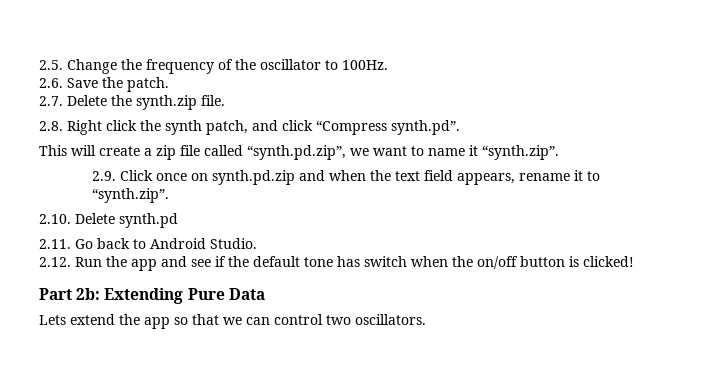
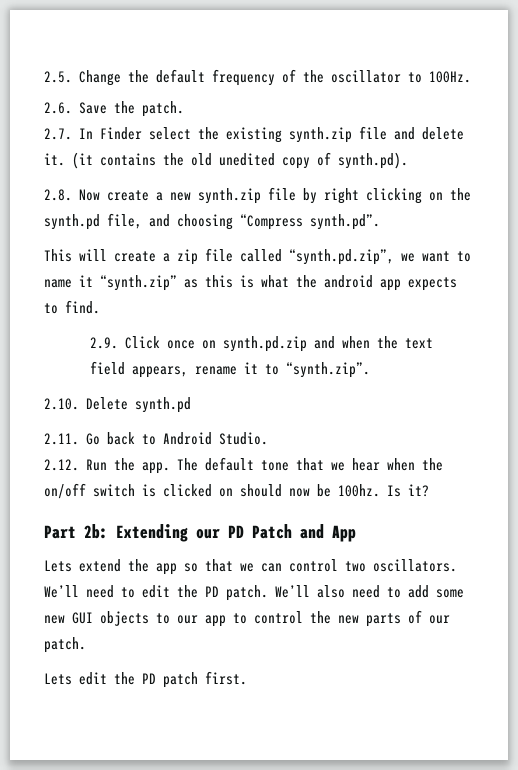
(142, 64) none -> [156,69,205,83] default
[67,95,225,110] [39,120,313,135] Delete the synth.zip file. // 2.8. Right click the synth patch, and click -> [79,126,464,143] [44,152,408,169] [44,187,471,204] [44,213,233,230] In Finder select the existing synth.zip file and delete it. (it contains the old unedited copy of synth.pd). // 2.8. Now create a new synth.zip file by right clicking on the synth.pd file, and choosing
[482,145,559,160] “synth.zip”. -> [100,275,457,291] [44,300,100,314] “synth.zip” as this is what the android app expects to find.
[131,256,634,271] [39,288,265,304] app and see if the default tone has switch when the on/off button is clicked! // Part 2b: Extending Pure Data -> [142,457,443,474] [44,483,429,499] [44,524,356,542] app. The default tone that we hear when the on/off switch is clicked on should now be 100hz. Is it? // Part 2b: Extending our PD Patch and App
(426, 319) none -> [44,585,464,601] [44,610,450,627] [44,637,86,653] [44,671,247,688] We’ll need to edit the PD patch. We’ll also need to add some new GUI objects to our app to control the new parts of our patch. // Lets edit the PD patch first.

